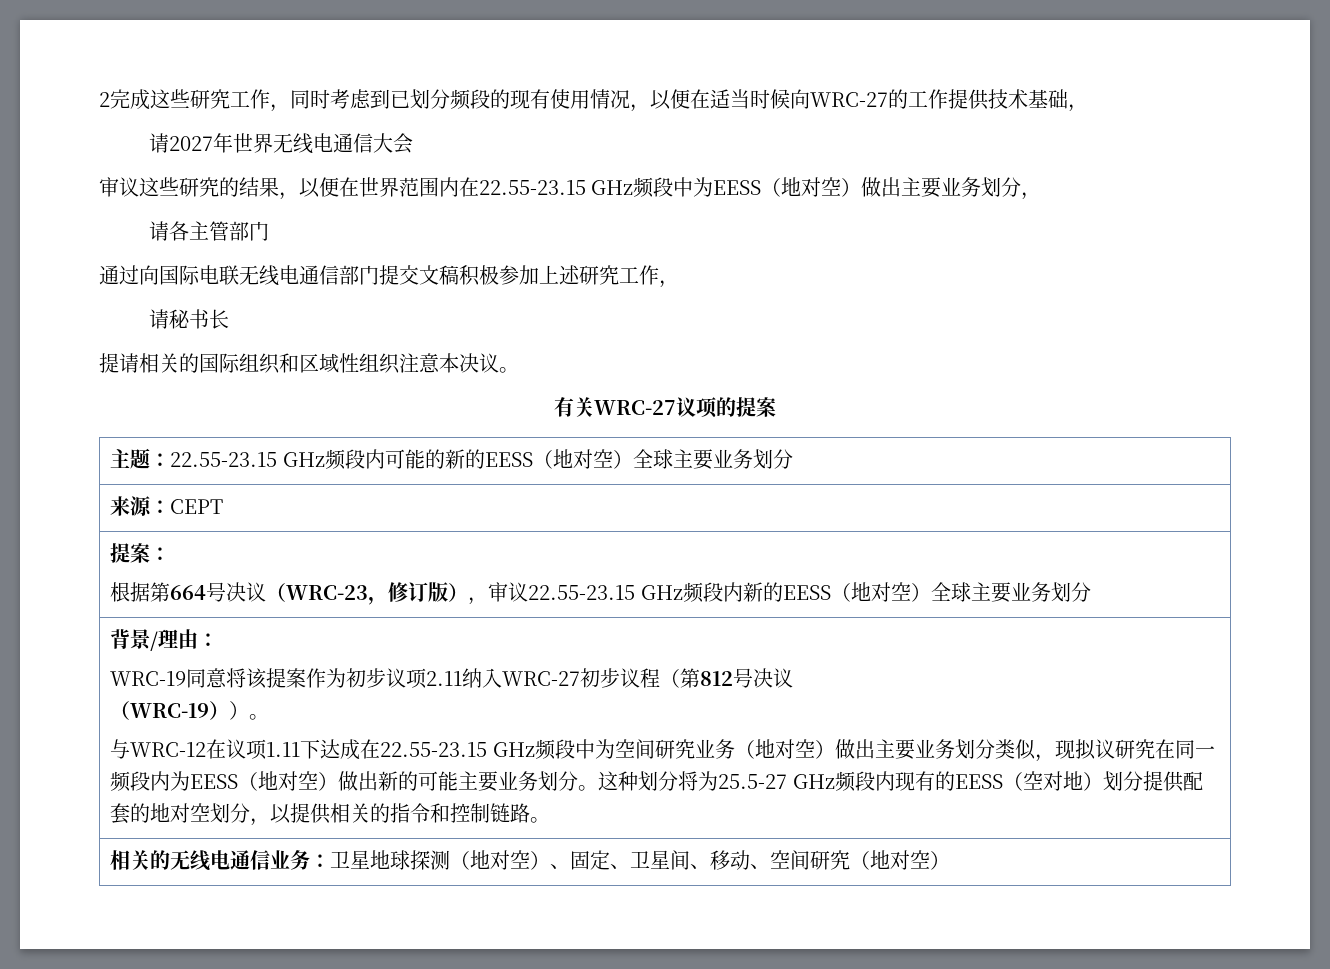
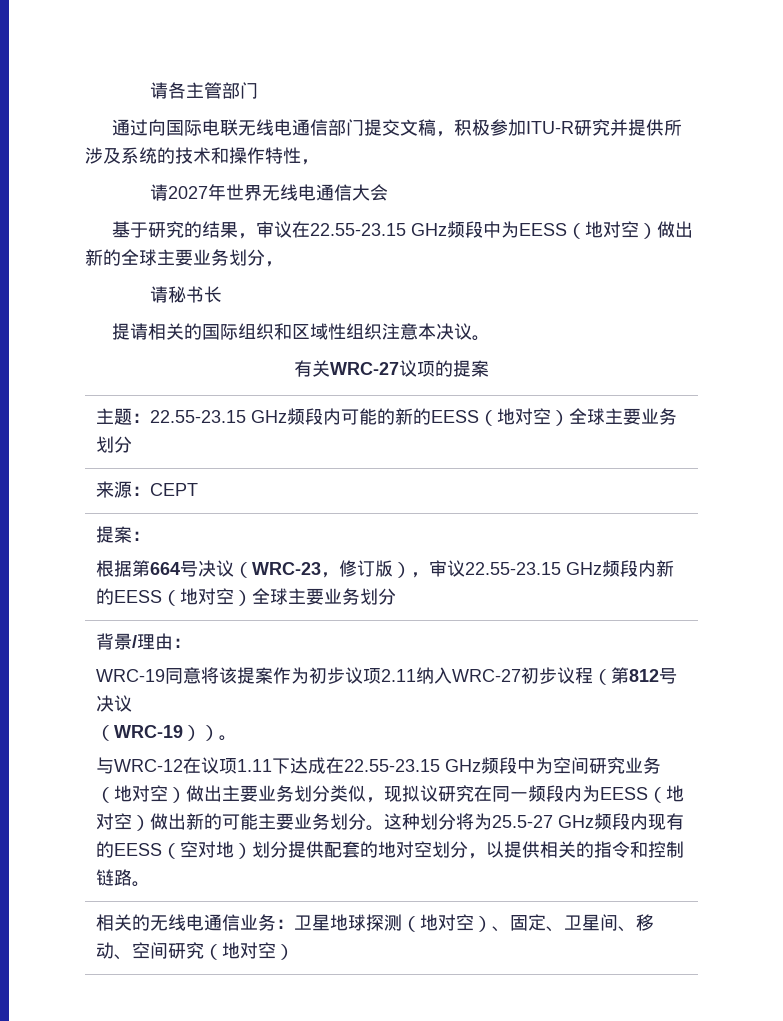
[99,89,1088,112] [148,133,413,154] [99,177,1042,200] 2完成这些研究工作，同时考虑到已划分频段的现有使用情况，以便在适当时候向WRC-27的工作提供技术基础， // 请2027年世界无线电通信大会 // 审议这些研究的结果，以便在世界范围内在22.55-23.15 GHz频段中为EESS（地对空）做出主要业务划分， // -> (150, 90) none
(459, 275) none -> [435,131,454,137] ，
[539,265,659,285] 上述研究工作 -> [525,119,682,136] [85,147,319,165] [150,184,389,201] [111,221,693,239] [85,249,265,266] ITU-R研究并提供所涉及系统的技术和操作特性， // 请2027年世界无线电通信大会 // 基于研究的结果，审议在22.55-23.15 GHz频段中为EESS（地对空）做出新的全球主要业务划分

